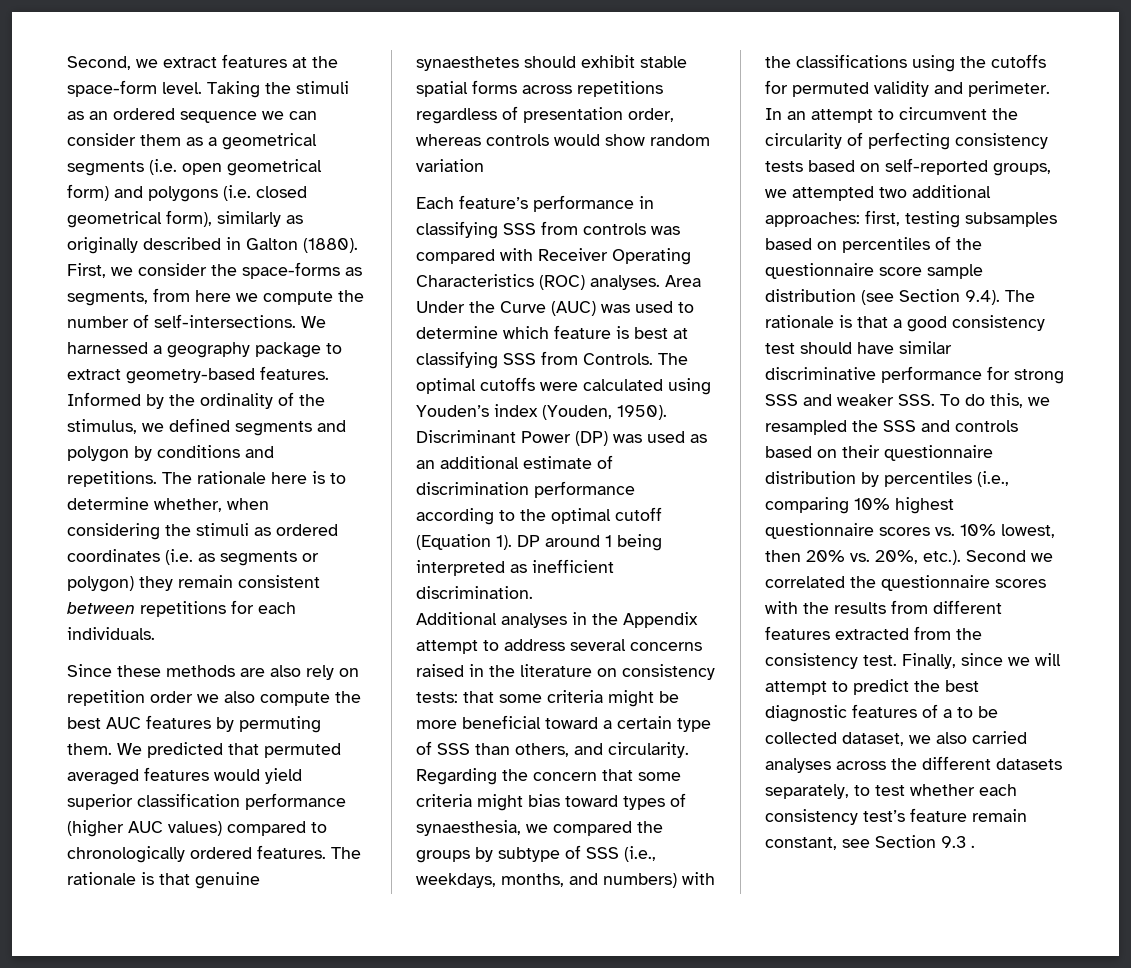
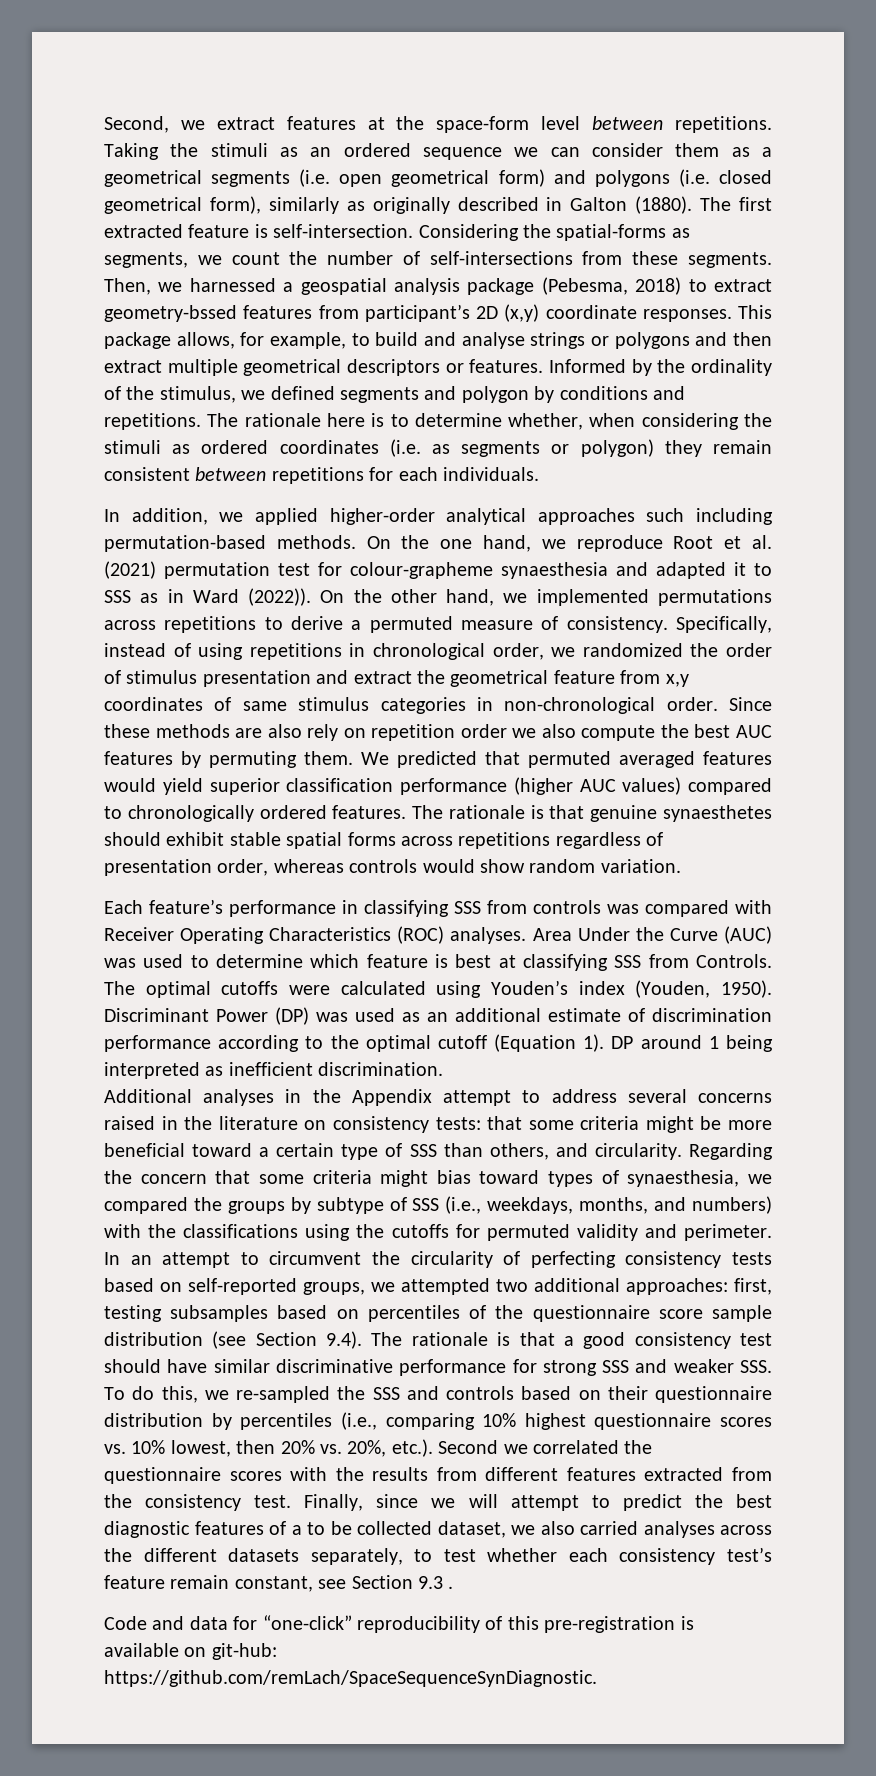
[162,82,202,94] level. -> [541,116,773,133] level between repetitions.
[67,262,362,279] [67,288,364,306] [67,314,326,328] [67,342,342,358] [67,368,255,384] First, we consider the space-forms as segments, from here we compute the number of self-intersections. We harnessed a geography package to extract geometry-based -> [700,197,772,211] [104,224,690,241] [104,251,772,268] [104,277,772,295] [104,304,772,322] [104,332,772,349] [104,359,464,376] The first extracted feature is self-intersection. Considering the spatial-forms as segments, we count the number of self-intersections from these segments. Then, we harnessed a geospatial analysis package (Pebesma, 2018) to extract geometry-bssed features from participant’s 2D (x,y) coordinate responses. This package allows, for example, to build and analyse strings or polygons and then extract multiple geometrical descriptors or
(155, 633) none -> [104,508,773,525] [104,535,772,552] [104,561,772,579] [104,588,772,606] [104,616,772,633] [104,643,773,660] [104,670,689,687] [104,697,718,714] In addition, we applied higher-order analytical approaches such including permutation-based methods. On the one hand, we reproduce Root et al. (2021) permutation test for colour-grapheme synaesthesia and adapted it to SSS as in Ward (2022)). On the other hand, we implemented permutations across repetitions to derive a permuted measure of consistency. Specifically, instead of using repetitions in chronological order, we randomized the order of stimulus presentation and extract the geometrical feature from x,y coordinates of same stimulus categories in non-chronological order.
[416,159,484,172] variation -> [600,859,681,873] variation.
[765,420,847,435] resampled -> [236,1386,330,1403] re-sampled
(975, 846) none -> [104,1615,694,1633] [104,1643,277,1660] [104,1670,597,1687] // Code and data for “one-click” reproducibility of this pre-registration is available on git-hub: https://github.com/remLach/SpaceSequenceSynDiagnostic.

